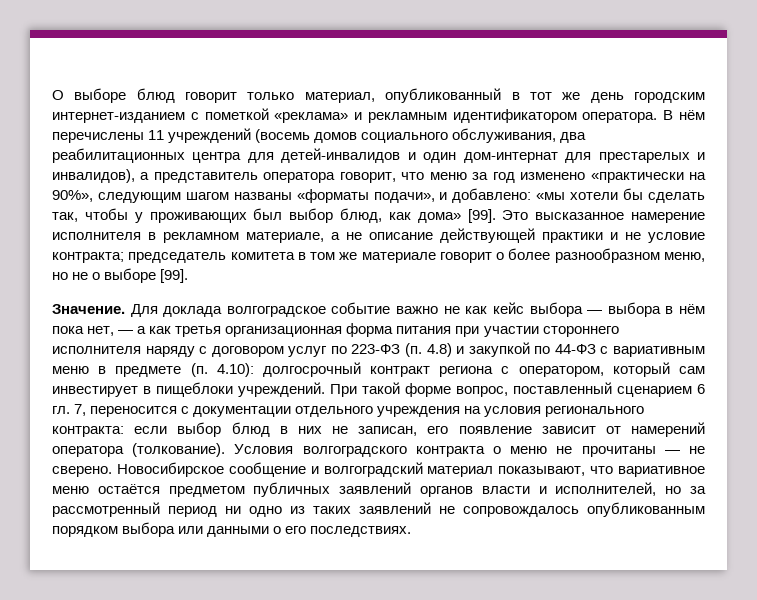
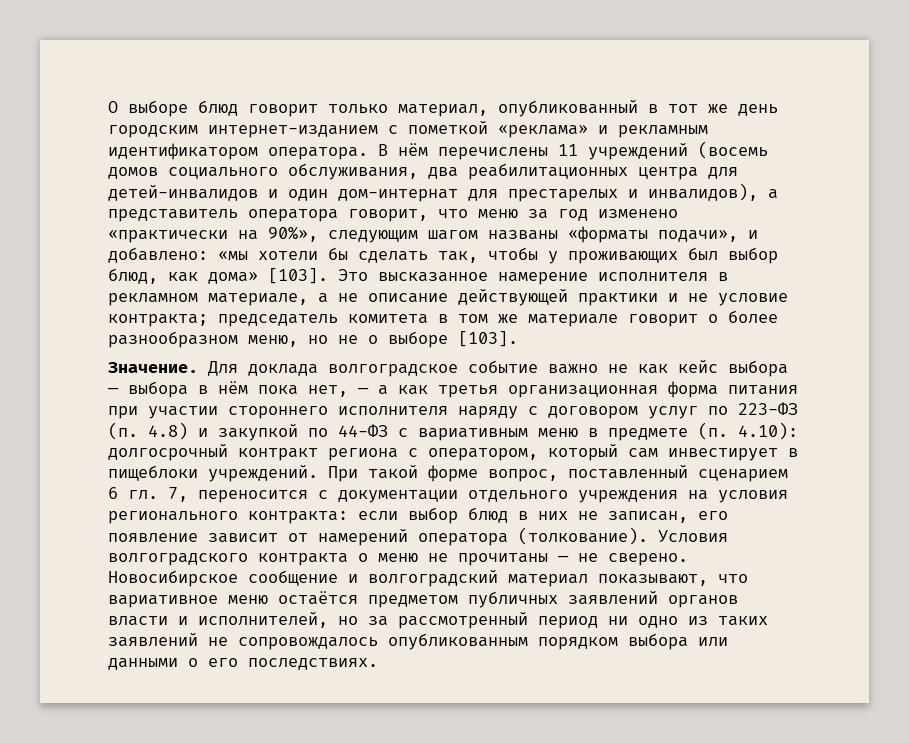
[467,209,496,223] [99]. -> [268,268,328,284] [103].
[160,269,189,283] [99]. -> [458,331,518,347] [103].

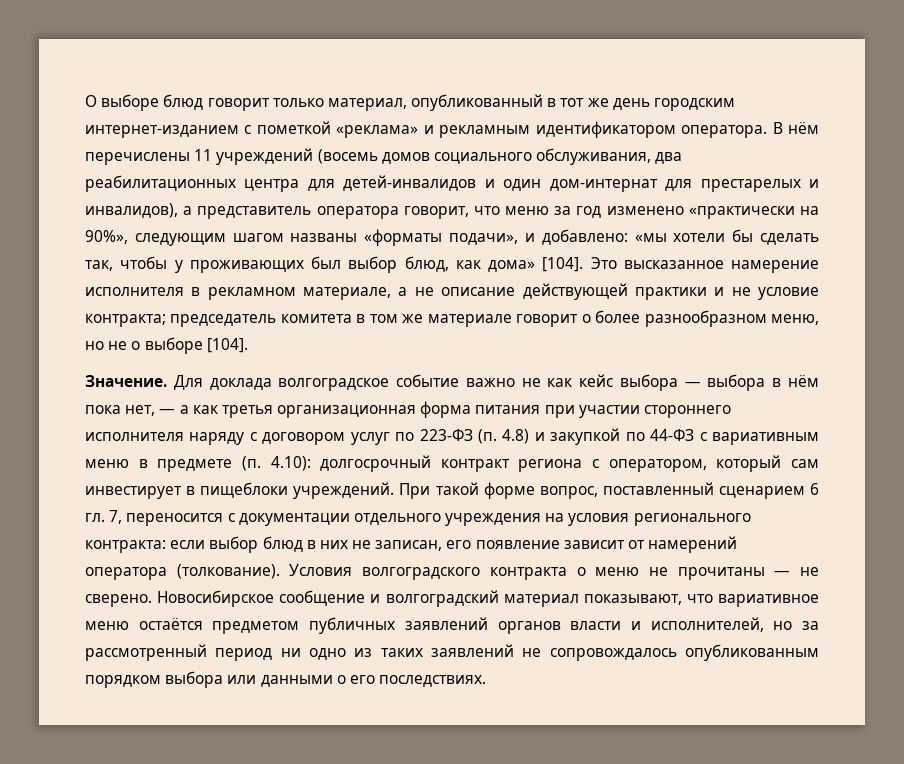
[268,268,328,284] [103]. -> [542,257,584,272] [104].
[458,331,518,347] [103]. -> [206,338,248,353] [104].

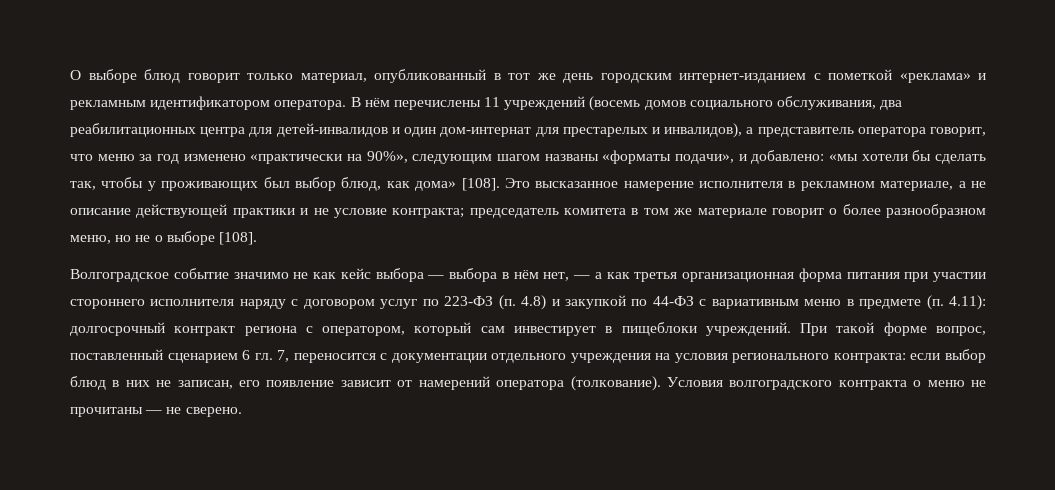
[542,257,584,272] [104]. -> [461,178,500,191] [108].
[206,338,248,353] [85,374,515,391] [104]. // Значение. Для доклада волгоградское событие важно -> [218,232,257,245] [70,268,289,282] [108]. // Волгоградское событие значимо
[85,405,121,414] пока -> (539, 274) none
[270,456,311,471] 4.10): -> [949,295,987,310] 4.11):
[157,590,819,607] [85,617,820,634] [85,644,819,661] [85,671,487,688] Новосибирское сообщение и волгоградский материал показывают, что вариативное меню остаётся предметом публичных заявлений органов власти и исполнителей, но за рассмотренный период ни одно из таких заявлений не сопровождалось опубликованным порядком выбора или данными о его последствиях. -> (242, 412) none

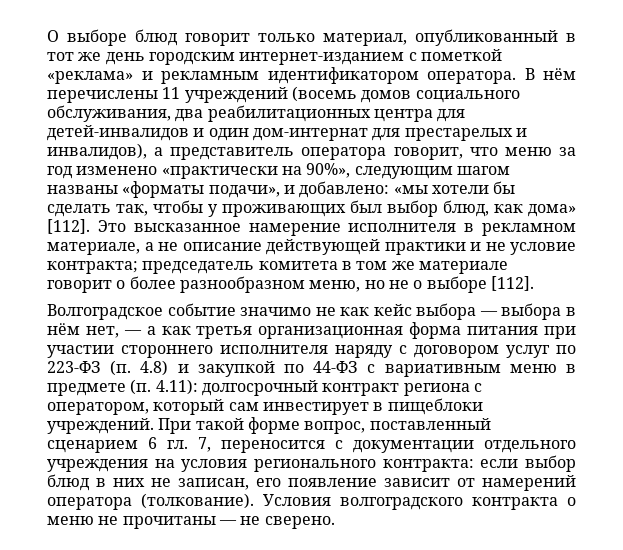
[461,178,500,191] [108]. -> [47,219,90,234] [112].
[218,232,257,245] [108]. -> [490,276,534,291] [112].

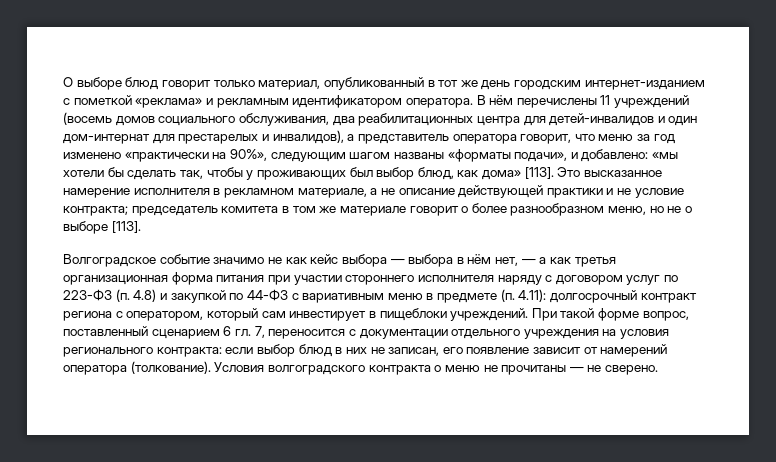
[47,219,90,234] [112]. -> [524,167,554,179] [113].
[490,276,534,291] [112]. -> [111,221,141,233] [113].

